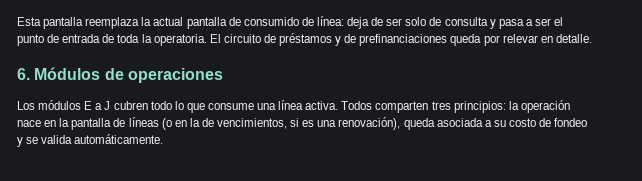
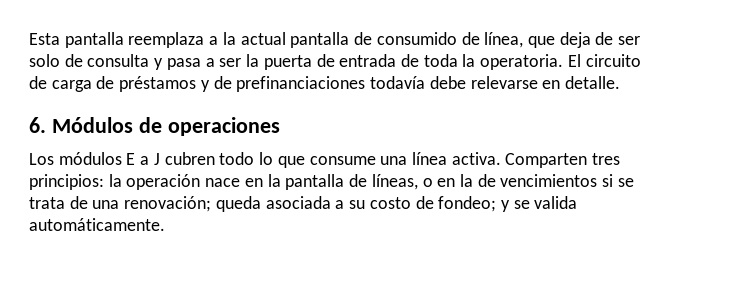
(140, 23) none -> [209,36,219,45] a
[316,16,344,26] línea: -> [484,32,555,48] línea, que
[554,17,564,26] [17,34,44,46] el punto -> [246,54,312,70] la puerta
(276, 38) none -> [51,76,115,92] carga de
[450,34,538,46] queda por relevar -> [370,76,538,89] todavía debe relevarse
[341,101,429,113] Todos comparten -> [505,153,588,168] Comparten
[128,117,172,130] líneas (o -> [371,174,433,190] líneas, o
[217,117,401,130] vencimientos, si es una renovación), -> [500,174,634,187] [29,196,212,212] vencimientos si se trata de una renovación;
[554,118,588,127] fondeo -> [438,196,497,212] fondeo;

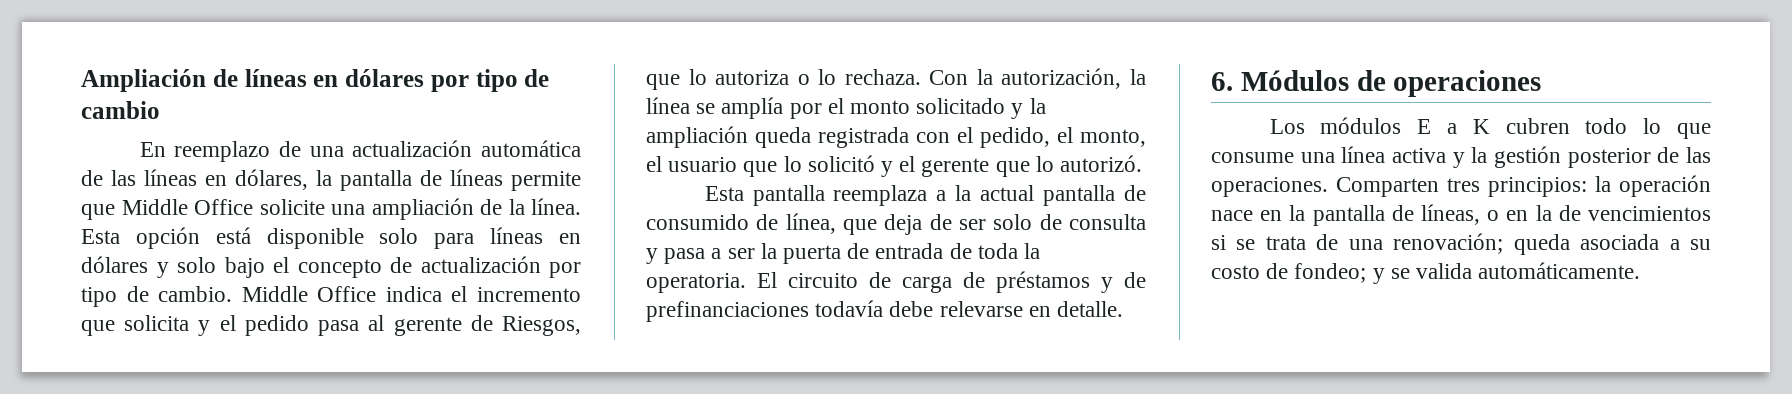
(29, 39) none -> [81,69,550,92] [81,101,160,119] [139,140,581,162] [81,169,581,191] [81,198,581,220] [81,227,581,249] [81,256,581,278] [81,286,581,307] [81,315,581,336] [646,68,1146,90] [646,97,1046,119] [646,126,1146,148] [646,155,1143,177] Ampliación de líneas en dólares por tipo de cambio // En reemplazo de una actualización automática de las líneas en dólares, la pantalla de líneas permite que Middle Office solicite una ampliación de la línea. Esta opción está disponible solo para líneas en dólares y solo bajo el concepto de actualización por tipo de cambio. Middle Office indica el incremento que solicita y el pedido pasa al gerente de Riesgos, que lo autoriza o lo rechaza. Con la autorización, la línea se amplía por el monto solicitado y la ampliación queda registrada con el pedido, el monto, el usuario que lo solicitó y el gerente que lo autorizó. //
[153,153,160,165] J -> [1472,119,1490,134] K
[451,152,501,165] activa. -> [1392,146,1711,168] [1211,177,1328,197] activa y la gestión posterior de las operaciones.

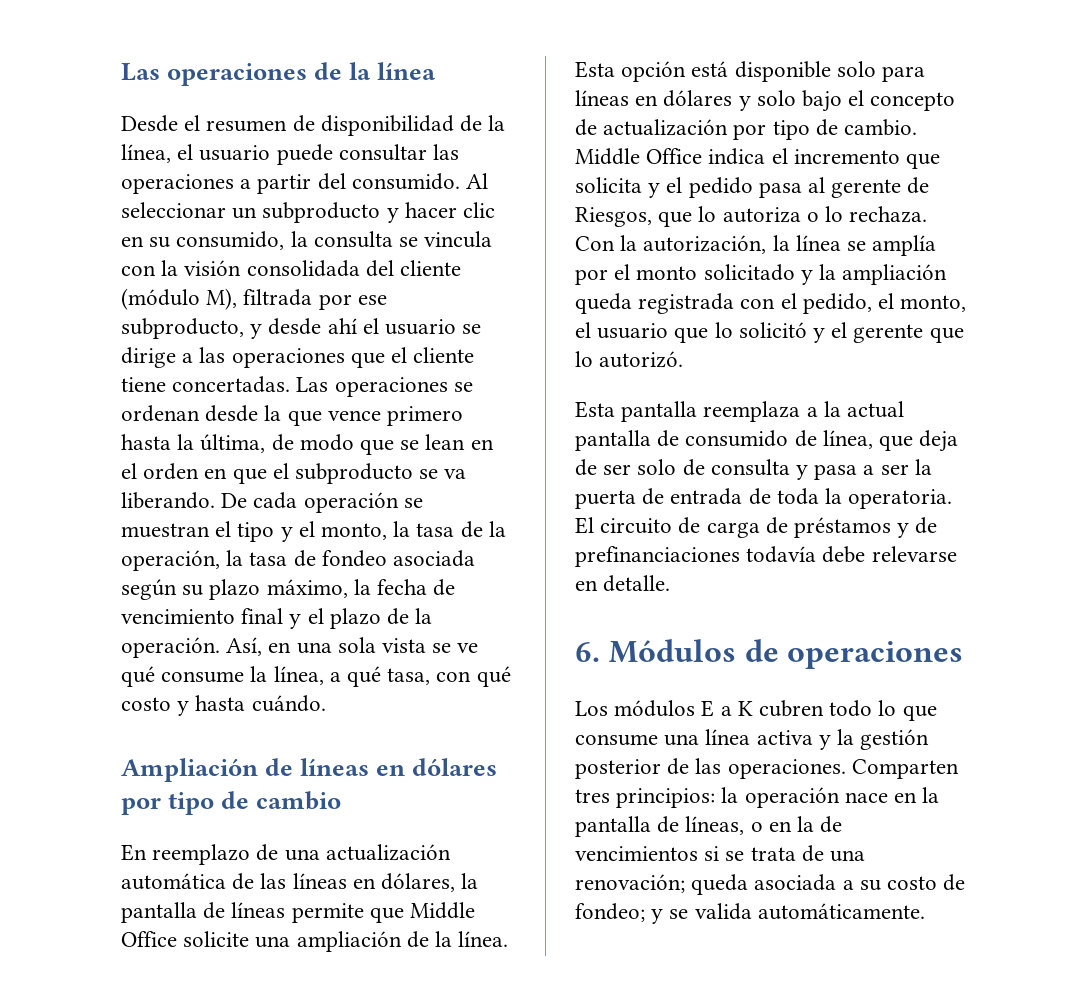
(81, 80) none -> [121,62,437,86] [121,115,506,136] [121,144,460,165] [121,173,489,194] [121,202,496,223] [121,231,493,250] [121,260,462,277] [121,288,387,310] [121,318,482,339] [121,347,475,368] [121,376,473,397] [121,405,464,426] [121,434,494,455] [121,463,467,484] [121,492,423,513] [121,521,506,542] [121,550,476,571] [121,579,456,600] [121,608,433,629] [121,637,479,658] [121,666,511,687] [121,695,326,716] Las operaciones de la línea // Desde el resumen de disponibilidad de la línea, el usuario puede consultar las operaciones a partir del consumido. Al seleccionar un subproducto y hacer clic en su consumido, la consulta se vincula con la visión consolidada del cliente (módulo M), filtrada por ese subproducto, y desde ahí el usuario se dirige a las operaciones que el cliente tiene concertadas. Las operaciones se ordenan desde la que vence primero hasta la última, de modo que se lean en el orden en que el subproducto se va liberando. De cada operación se muestran el tipo y el monto, la tasa de la operación, la tasa de fondeo asociada según su plazo máximo, la fecha de vencimiento final y el plazo de la operación. Así, en una sola vista se ve qué consume la línea, a qué tasa, con qué costo y hasta cuándo. //

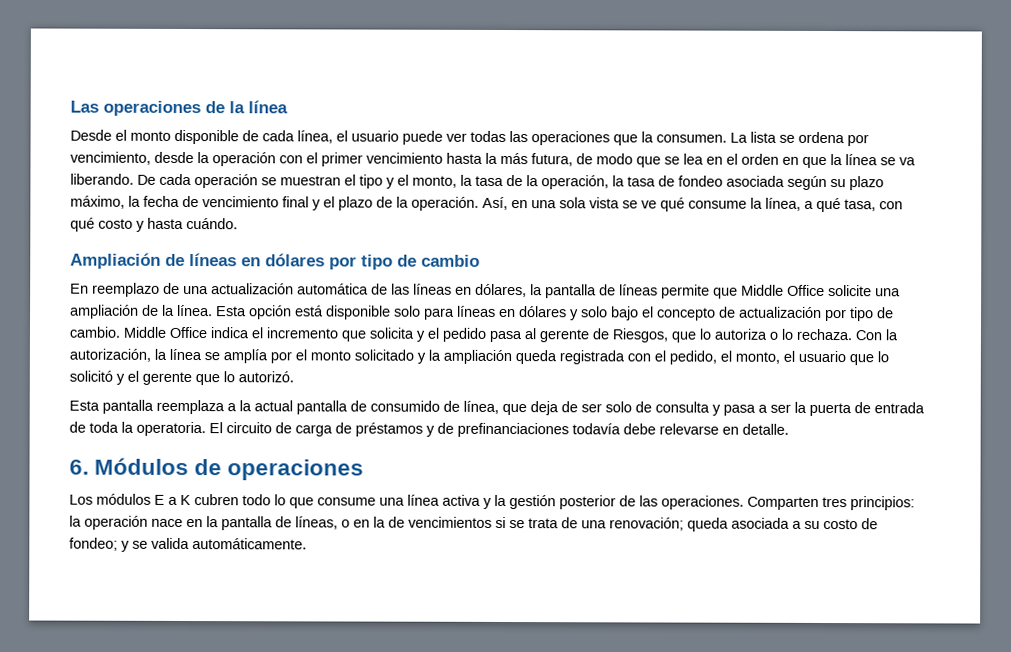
[206,115,506,136] [121,144,460,165] [121,173,489,194] [121,202,496,223] [121,231,493,250] [121,260,462,277] [121,288,387,310] [121,318,482,339] [121,347,475,368] [121,376,473,397] [121,405,464,426] [121,434,266,453] resumen de disponibilidad de la línea, el usuario puede consultar las operaciones a partir del consumido. Al seleccionar un subproducto y hacer clic en su consumido, la consulta se vincula con la visión consolidada del cliente (módulo M), filtrada por ese subproducto, y desde ahí el usuario se dirige a las operaciones que el cliente tiene concertadas. Las operaciones se ordenan desde la que vence primero hasta la última, -> [130,129,869,147] [70,151,573,167] monto disponible de cada línea, el usuario puede ver todas las operaciones que la consumen. La lista se ordena por vencimiento, desde la operación con el primer vencimiento hasta la más futura,
[425,434,466,450] lean -> [683,153,704,165] lea
[272,463,414,484] el subproducto -> [830,154,878,166] la línea

